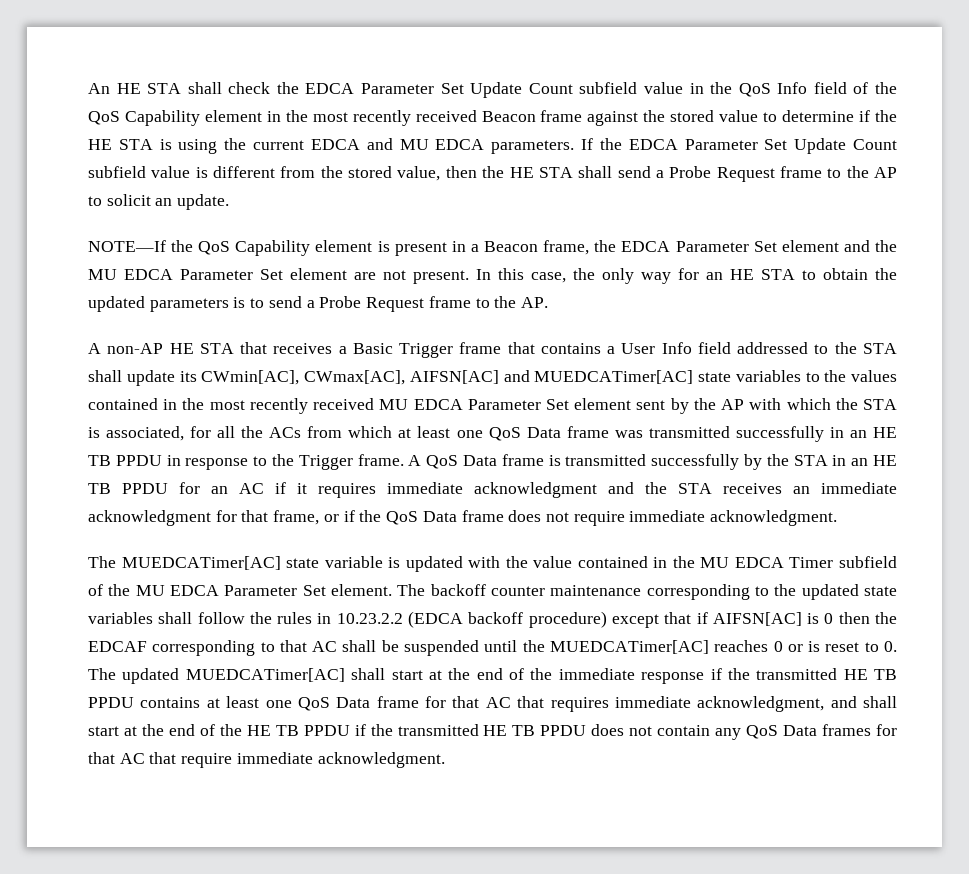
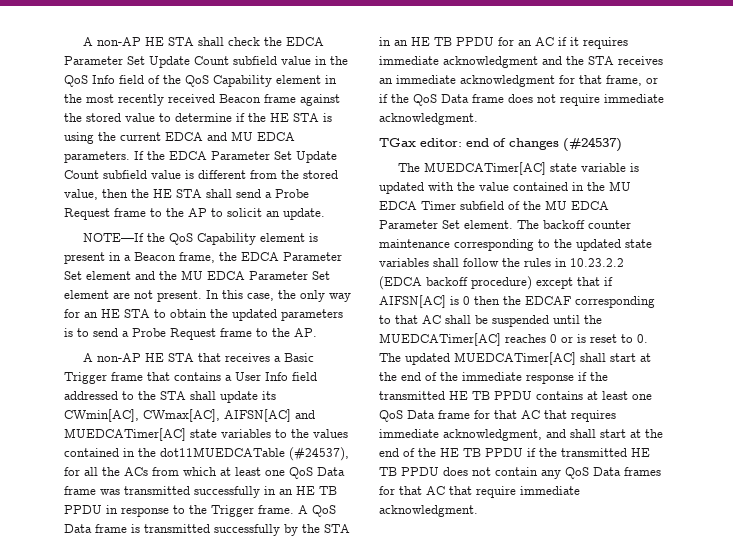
[88,83,110,94] An -> [82,37,141,46] A non-AP
[209,398,897,414] [88,426,185,441] most recently received MU EDCA Parameter Set element sent by the AP with which the STA is associated, -> [160,447,349,461] dot11MUEDCATable (#24537),
(838, 518) none -> [379,137,622,152] // TGax editor: end of changes (#24537)

